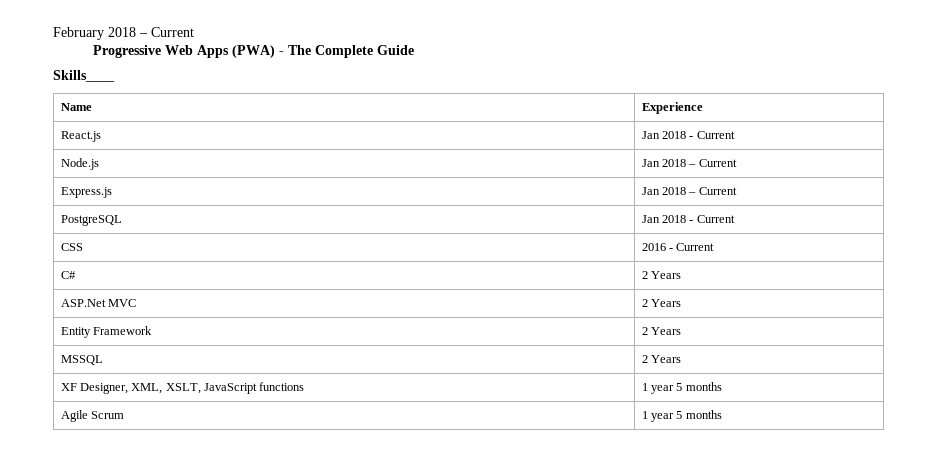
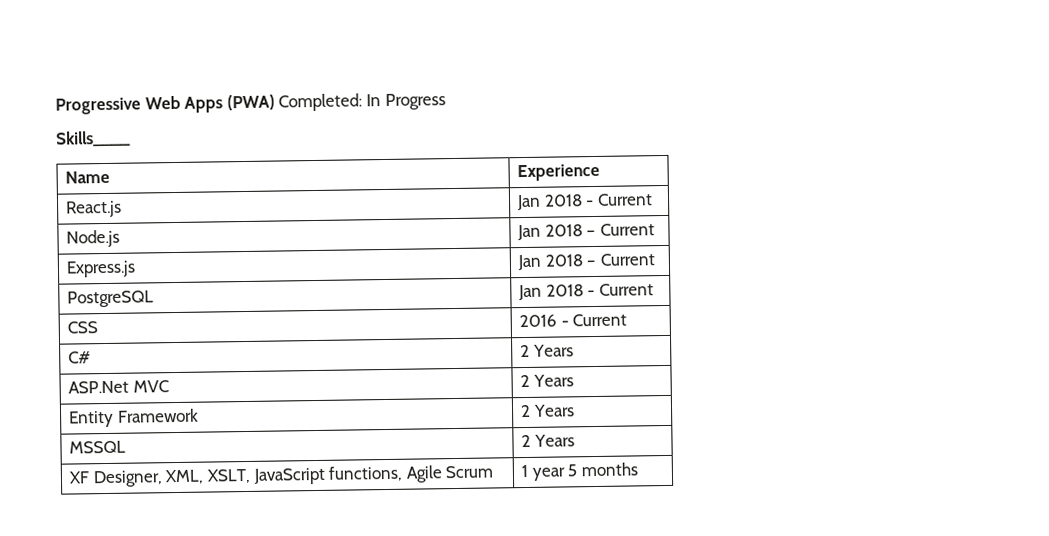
[53,27,194,40] [93,45,415,58] February 2018 – Current // Progressive Web Apps (PWA) - The Complete Guide -> [55,93,446,115] Progressive Web Apps (PWA) Completed: In Progress
[259,382,305,391] [641,382,722,394] functions | 1 year 5 months // -> [328,465,404,482] functions,

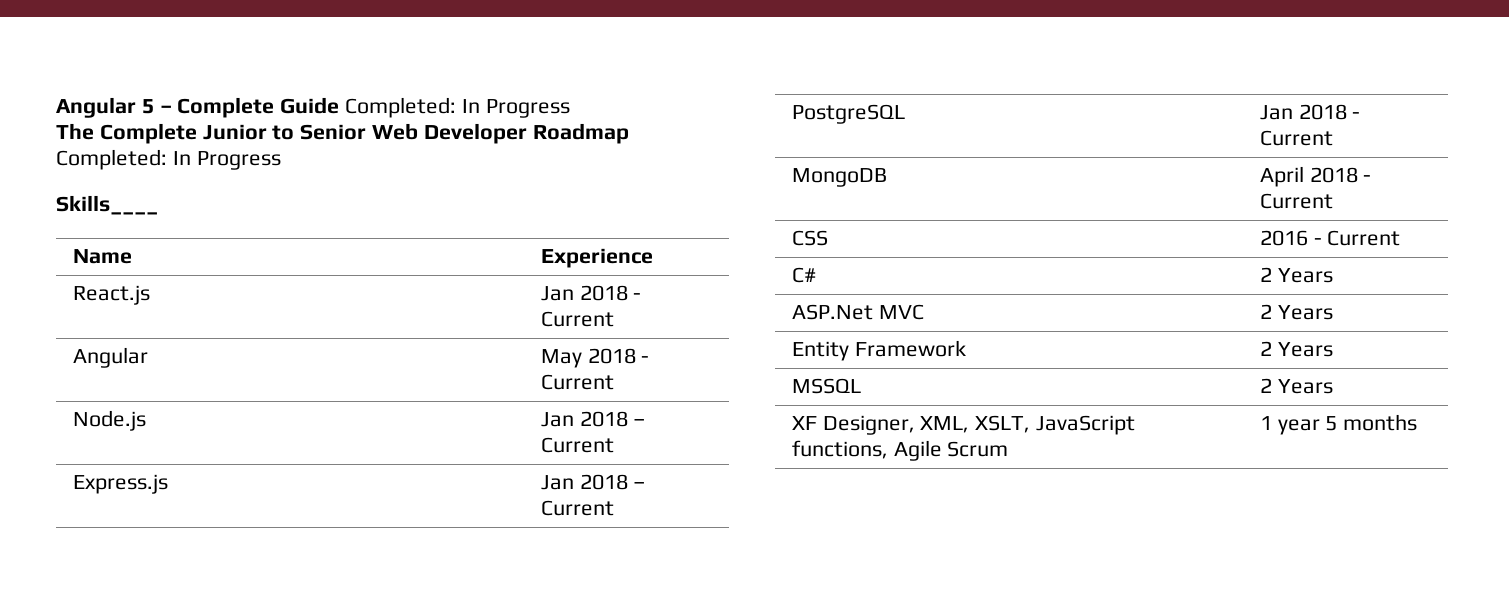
[55,94,275,115] Progressive Web Apps (PWA) -> [56,97,570,118] [56,123,629,144] Angular 5 – Complete Guide Completed: In Progress // The Complete Junior to Senior Web Developer Roadmap
(654, 199) none -> [72,347,148,368] [540,348,650,368] [540,374,614,390] // Angular | May 2018 - Current
(655, 289) none -> [791,168,887,187] [1259,166,1372,187] [1259,193,1333,209] // MongoDB | April 2018 - Current

